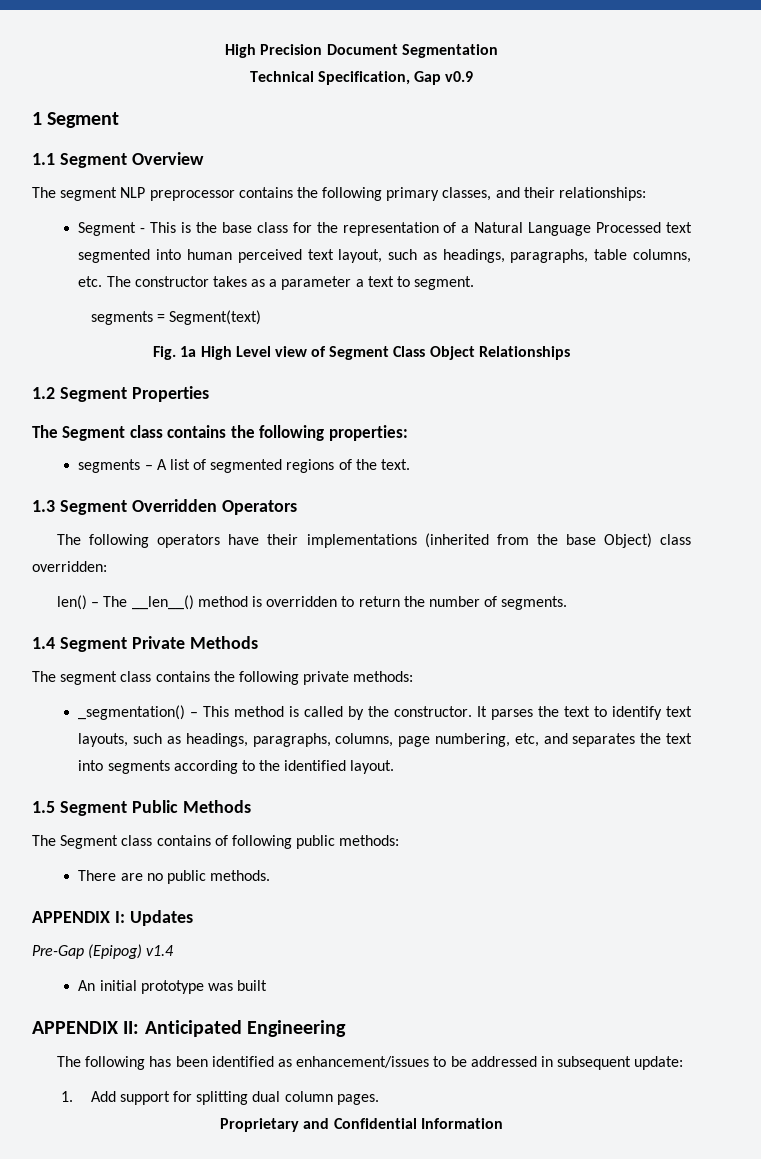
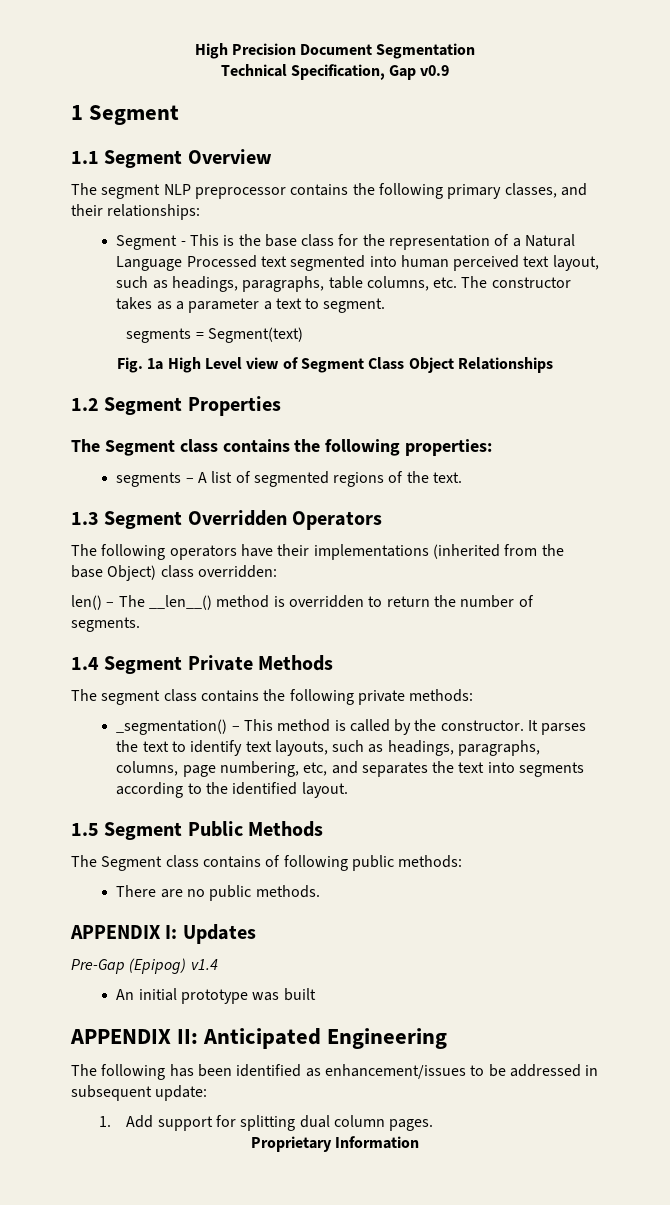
[303,1118,417,1129] and Confidential -> (332, 1144) none

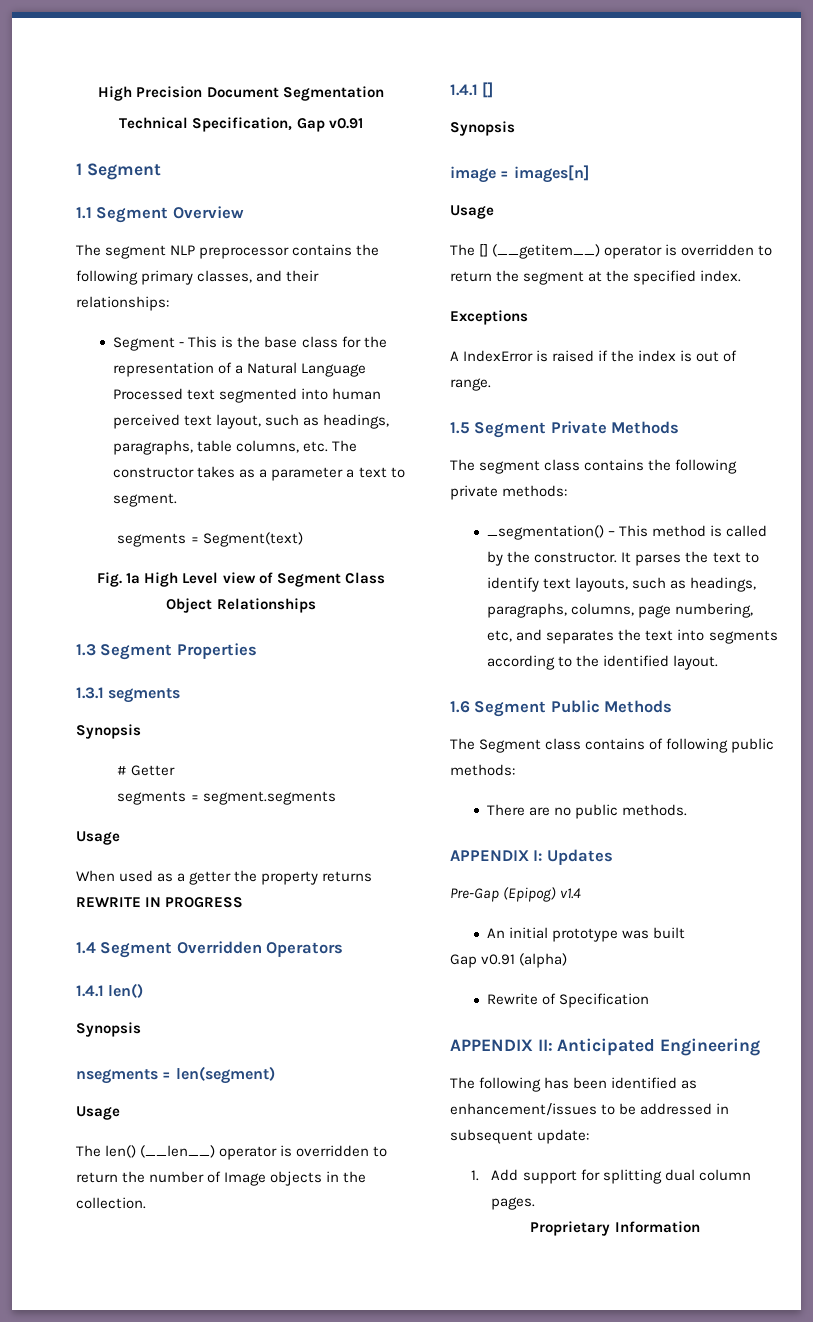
[420,65,450,76] v0.9 -> [328,118,363,129] v0.91
[71,398,99,411] 1.2 -> [76,644,96,656] 1.3
[71,439,493,456] [116,471,463,487] [71,510,383,530] [71,544,564,560] [71,565,277,581] [71,595,270,610] The Segment class contains the following properties: // segments – A list of segmented regions of the text. // 1.3 Segment Overridden Operators // The following operators have their implementations (inherited from the base Object) class overridden: // len() – The __len__() method -> [76,687,181,703] [76,724,141,739] [117,765,175,776] [117,791,336,805] [76,831,120,845] [76,870,373,885] [76,897,244,908] [76,941,344,958] [76,983,144,998] [76,1022,141,1037] [76,1066,275,1084] [76,1106,120,1120] [76,1145,278,1160] 1.3.1 segments // Synopsis // # Getter // segments = segment.segments // Usage // When used as a getter the property returns REWRITE IN PROGRESS // 1.4 Segment Overridden Operators // 1.4.1 len() // Synopsis // nsegments = len(segment) // Usage // The len() (__len__) operator
[71,617,140,632] [71,657,99,670] segments. // 1.4 -> [224,1171,367,1186] [76,1197,146,1209] [450,82,494,98] [450,121,515,136] [450,165,589,183] [450,205,494,219] [450,244,773,259] [450,270,742,285] [450,310,528,325] [450,350,738,362] [450,378,491,391] [450,422,470,434] Image objects in the collection. // 1.4.1 [] // Synopsis // image = images[n] // Usage // The [] (__getitem__) operator is overridden to return the segment at the specified index. // Exceptions // A IndexError is raised if the index is out of range. // 1.5
[71,823,99,836] 1.5 -> [450,701,470,713] 1.6
(316, 994) none -> [450,953,568,968] [487,993,650,1008] // Gap v0.91 (alpha) // Rewrite of Specification

